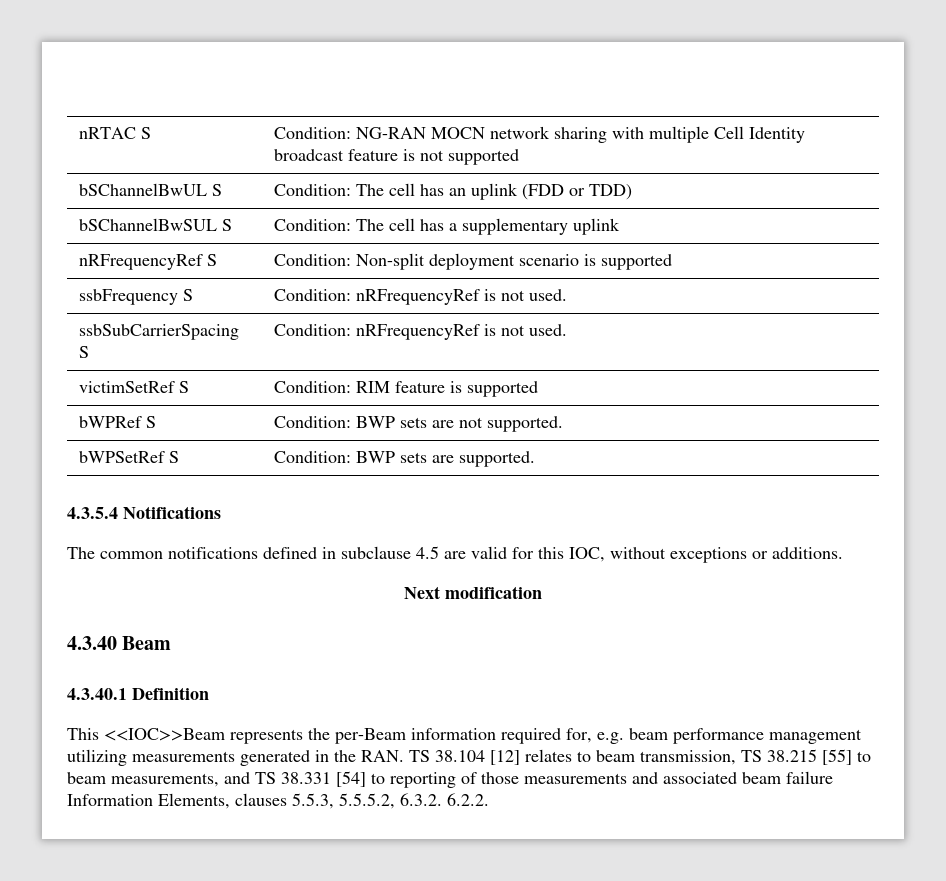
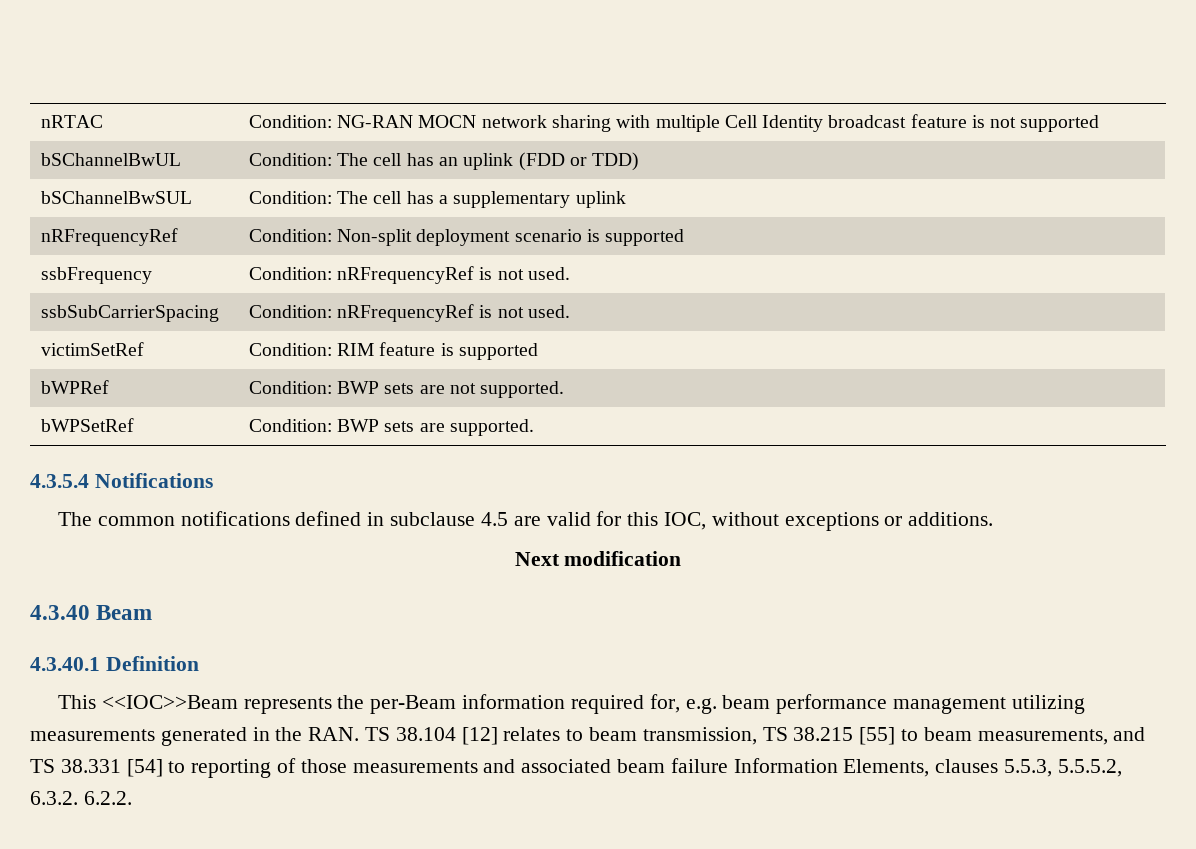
[140,127,151,139] S -> (103, 121) none
[211,184,222,196] S -> (181, 159) none
[221,219,232,231] S -> (192, 197) none
[206,254,217,266] S -> (178, 237) none
[182,289,193,301] S -> (152, 275) none
[78,346,89,358] S -> (219, 313) none
[178,381,189,393] S -> (144, 349) none
[145,416,156,428] S -> (109, 387) none
[168,451,179,463] S -> (134, 425) none

